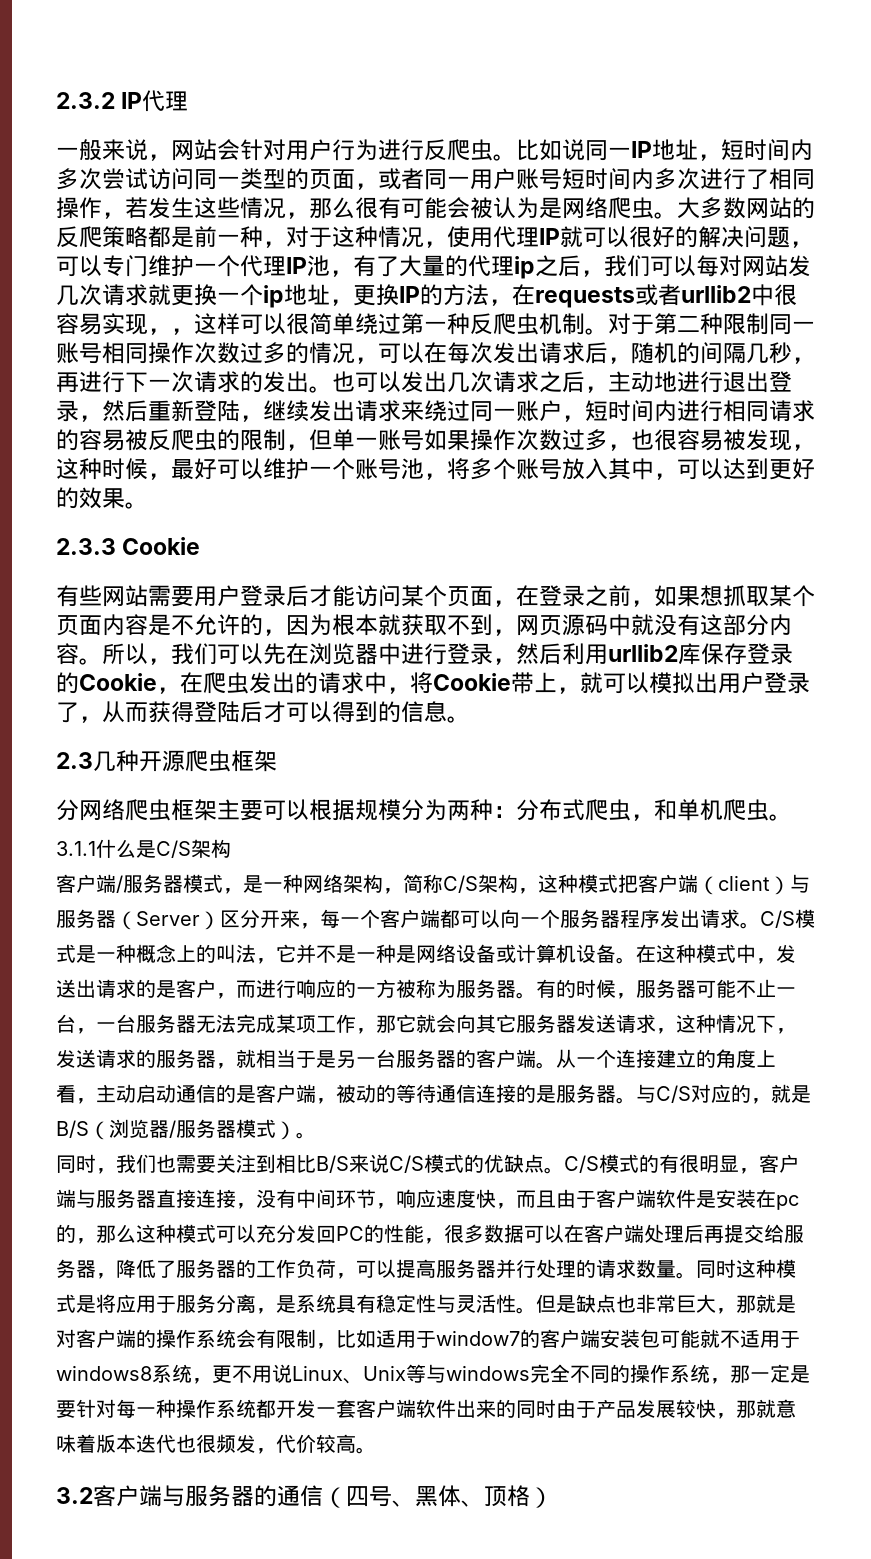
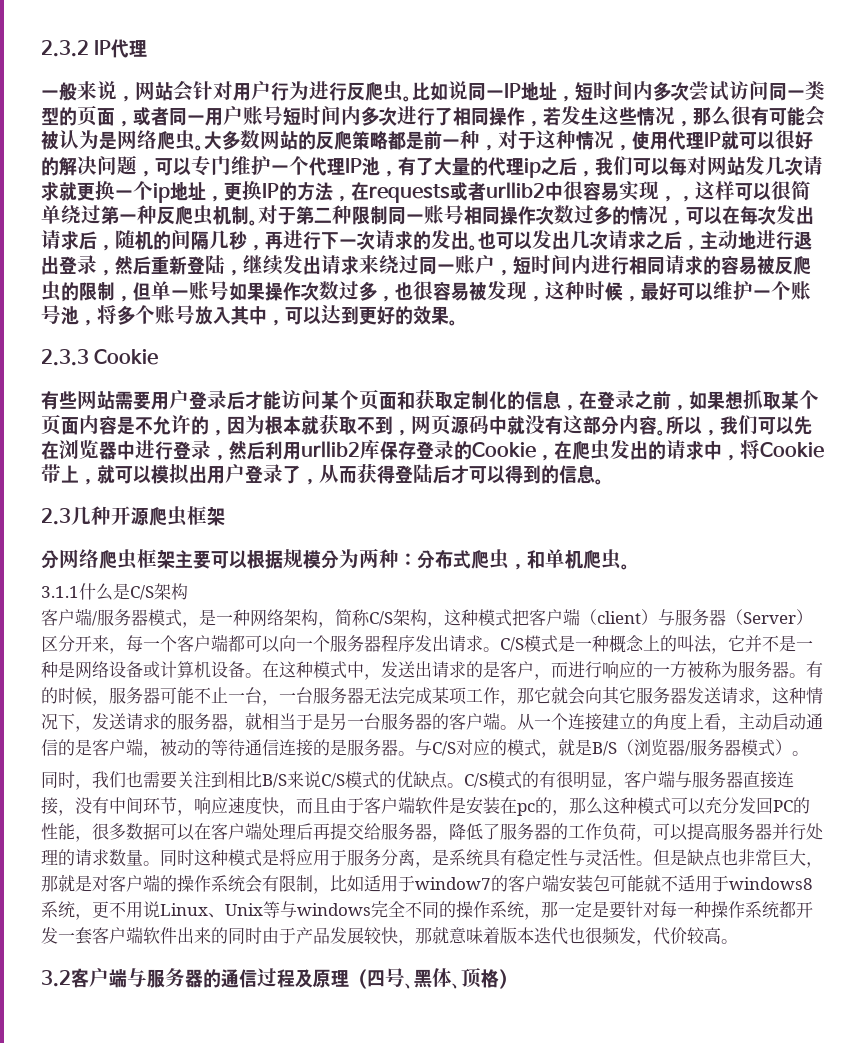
(493, 596) none -> [397,390,561,410] 和获取定制化的信息
(751, 1093) none -> [507,739,541,757] 模式
(323, 1496) none -> [257,968,349,988] 过程及原理

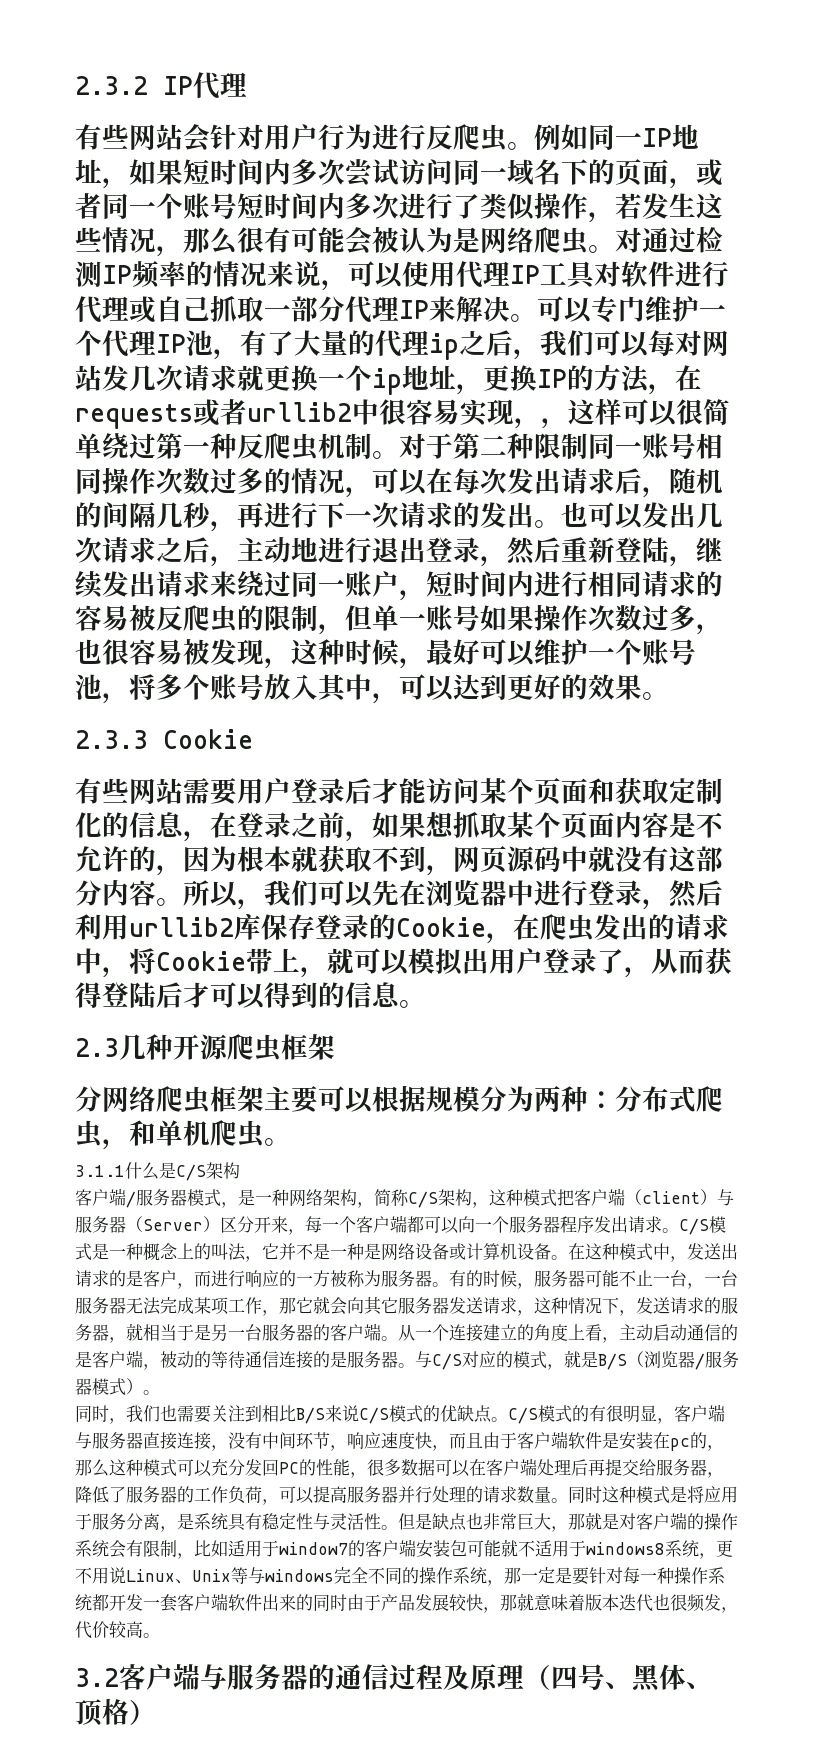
[41,81,135,102] 一般来说， -> [75,124,129,150] 有些
[412,81,468,101] 比如说 -> [534,124,588,150] 例如
(575, 98) none -> [129,159,183,185] 如果
[805,81,825,100] [41,107,59,126] 类型 -> [507,159,588,186] 域名下
[205,106,243,126] 用户 -> [156,193,183,219] 个
[453,107,489,126] 相同 -> [480,193,535,220] 类似
[204,130,813,151] [41,155,155,177] 大多数网站的反爬策略都是前一种，对于这种情况，使用代理IP就可以很好的解决问题， -> [615,226,723,253] [75,261,729,291] [75,295,537,323] 对通过检测IP频率的情况来说，可以使用代理IP工具对软件进行代理或自己抓取一部分代理IP来解决。

